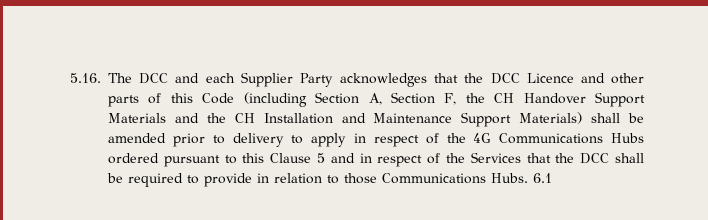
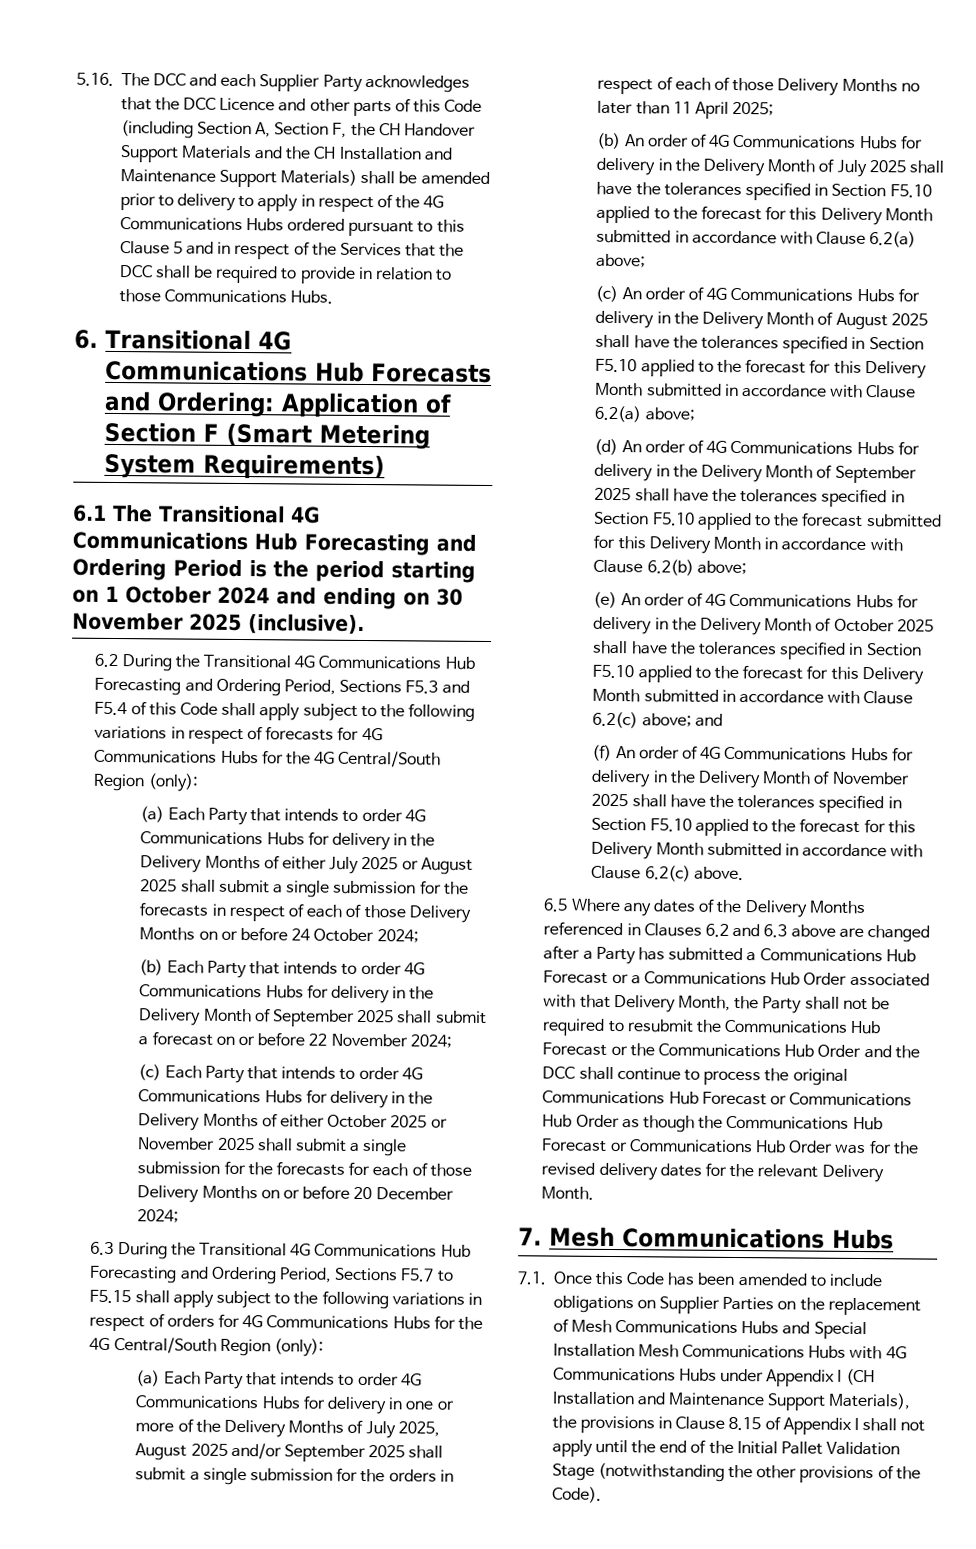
[533,173,552,183] 6.1 -> [74,328,292,351] [104,359,492,384] [103,390,452,418] [103,421,430,450] [103,453,385,480] [73,504,321,524] [72,531,477,556] [72,558,476,583] [72,585,463,610] [72,612,365,635] [94,653,475,672] [94,677,470,697] [94,701,476,722] [94,725,383,745] [94,749,442,768] [93,773,198,792] [140,806,426,826] [140,831,436,851] [140,855,473,875] [140,879,469,898] [139,902,471,923] [139,927,419,943] [139,959,425,979] [139,984,435,1004] [138,1008,487,1027] [138,1031,452,1048] [138,1064,423,1084] [138,1089,434,1109] [138,1113,448,1131] [137,1137,408,1157] [137,1160,472,1177] [137,1185,454,1203] [137,1209,180,1223] [90,1241,471,1260] [89,1265,454,1285] [89,1289,482,1310] [89,1313,483,1332] [89,1337,325,1357] [136,1370,422,1390] [135,1395,454,1415] [135,1418,440,1439] [135,1442,444,1463] [135,1467,454,1486] [597,76,920,96] [597,100,775,119] [597,132,923,150] [596,157,944,178] [596,181,932,201] [596,205,933,226] [596,229,917,248] [596,253,647,268] [595,285,920,303] [595,310,928,331] [595,334,924,354] [595,358,927,379] [595,382,917,399] [594,405,695,423] [594,438,920,456] [594,463,917,484] [594,487,905,508] [594,511,942,531] [593,534,903,554] [593,559,747,576] [593,591,919,609] [593,616,934,636] [592,640,922,660] [592,664,924,685] [592,688,914,705] [592,711,723,729] [592,744,914,762] [591,769,910,789] [591,793,902,814] [591,817,916,837] [591,841,924,860] [591,865,744,882] [543,898,865,918] [543,921,930,943] [543,945,916,965] [543,970,930,987] [543,994,890,1014] [542,1018,882,1036] [542,1042,920,1059] [542,1066,848,1086] [542,1090,913,1107] [542,1114,883,1133] [541,1138,919,1155] [541,1162,884,1183] [541,1186,595,1200] [518,1226,894,1250] [517,1271,884,1288] [552,1295,921,1316] [552,1318,867,1340] [552,1343,907,1360] [552,1367,875,1387] [551,1391,912,1411] [551,1415,926,1435] [551,1439,901,1457] [551,1462,921,1484] [551,1486,602,1503] // 6. Transitional 4G Communications Hub Forecasts and Ordering: Application of Section F (Smart Metering System Requirements) // 6.1 The Transitional 4G Communications Hub Forecasting and Ordering Period is the period starting on 1 October 2024 and ending on 30 November 2025 (inclusive). // 6.2 During the Transitional 4G Communications Hub Forecasting and Ordering Period, Sections F5.3 and F5.4 of this Code shall apply subject to the following variations in respect of forecasts for 4G Communications Hubs for the 4G Central/South Region (only): // (a) Each Party that intends to order 4G Communications Hubs for delivery in the Delivery Months of either July 2025 or August 2025 shall submit a single submission for the forecasts in respect of each of those Delivery Months on or before 24 October 2024; // (b) Each Party that intends to order 4G Communications Hubs for delivery in the Delivery Month of September 2025 shall submit a forecast on or before 22 November 2024; // (c) Each Party that intends to order 4G Communications Hubs for delivery in the Delivery Months of either October 2025 or November 2025 shall submit a single submission for the forecasts for each of those Delivery Months on or before 20 December 2024; // 6.3 During the Transitional 4G Communications Hub Forecasting and Ordering Period, Sections F5.7 to F5.15 shall apply subject to the following variations in respect of orders for 4G Communications Hubs for the 4G Central/South Region (only): // (a) Each Party that intends to order 4G Communications Hubs for delivery in one or more of the Delivery Months of July 2025, August 2025 and/or September 2025 shall submit a single submission for the orders in respect of each of those Delivery Months no later than 11 April 2025; // (b) An order of 4G Communications Hubs for delivery in the Delivery Month of July 2025 shall have the tolerances specified in Section F5.10 applied to the forecast for this Delivery Month submitted in accordance with Clause 6.2(a) above; // (c) An order of 4G Communications Hubs for delivery in the Delivery Month of August 2025 shall have the tolerances specified in Section F5.10 applied to the forecast for this Delivery Month submitted in accordance with Clause 6.2(a) above; // (d) An order of 4G Communications Hubs for delivery in the Delivery Month of September 2025 shall have the tolerances specified in Section F5.10 applied to the forecast submitted for this Delivery Month in accordance with Clause 6.2(b) above; // (e) An order of 4G Communications Hubs for delivery in the Delivery Month of October 2025 shall have the tolerances specified in Section F5.10 applied to the forecast for this Delivery Month submitted in accordance with Clause 6.2(c) above; and // (f) An order of 4G Communications Hubs for delivery in the Delivery Month of November 2025 shall have the tolerances specified in Section F5.10 applied to the forecast for this Delivery Month submitted in accordance with Clause 6.2(c) above. // 6.5 Where any dates of the Delivery Months referenced in Clauses 6.2 and 6.3 above are changed after a Party has submitted a Communications Hub Forecast or a Communications Hub Order associated with that Delivery Month, the Party shall not be required to resubmit the Communications Hub Forecast or the Communications Hub Order and the DCC shall continue to process the original Communications Hub Forecast or Communications Hub Order as though the Communications Hub Forecast or Communications Hub Order was for the revised delivery dates for the relevant Delivery Month. // 7. Mesh Communications Hubs // 7.1. Once this Code has been amended to include obligations on Supplier Parties on the replacement of Mesh Communications Hubs and Special Installation Mesh Communications Hubs with 4G Communications Hubs under Appendix I (CH Installation and Maintenance Support Materials), the provisions in Clause 8.15 of Appendix I shall not apply until the end of the Initial Pallet Validation Stage (notwithstanding the other provisions of the Code).

